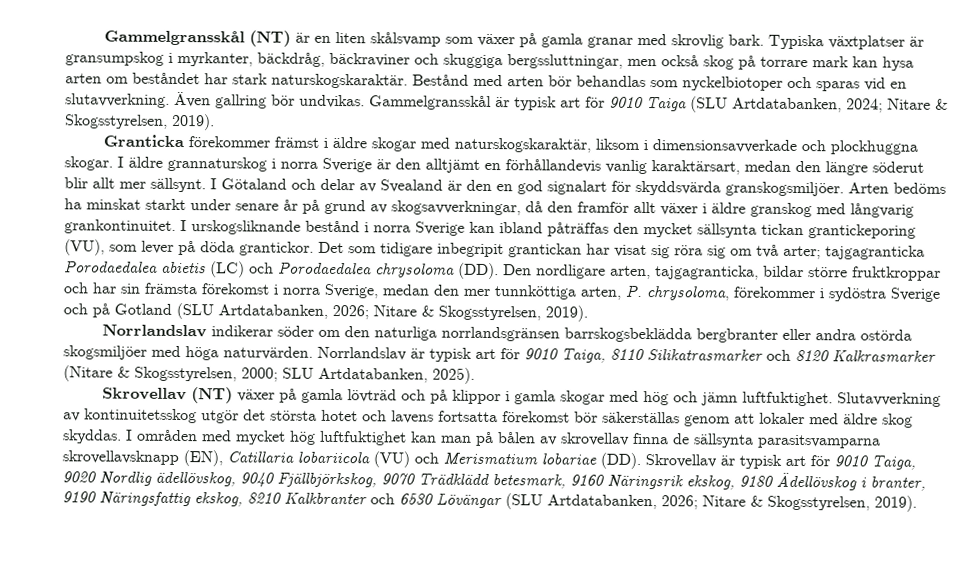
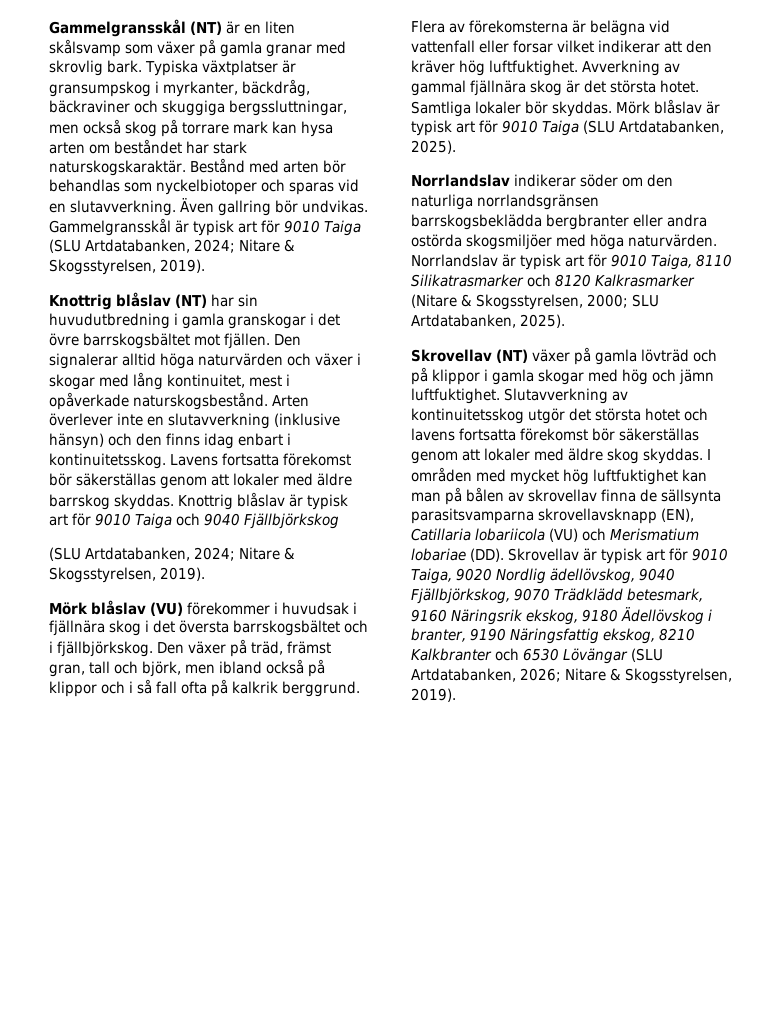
[102,134,918,155] [64,156,924,176] [64,177,946,197] [64,198,914,218] [64,219,916,239] [64,239,925,260] [64,260,941,281] [63,282,940,302] [63,302,588,322] Granticka förekommer främst i äldre skogar med naturskogskaraktär, liksom i dimensionsavverkade och plockhuggna skogar. I äldre grannaturskog i norra Sverige är den alltjämt en förhållandevis vanlig karaktärsart, medan den längre söderut blir allt mer sällsynt. I Götaland och delar av Svealand är den en god signalart för skyddsvärda granskogsmiljöer. Arten bedöms ha minskat starkt under senare år på grund av skogsavverkningar, då den framför allt växer i äldre granskog med långvarig grankontinuitet. I urskogsliknande bestånd i norra Sverige kan ibland påträffas den mycket sällsynta tickan grantickeporing (VU), som lever på döda grantickor. Det som tidigare inbegripit grantickan har visat sig röra sig om två arter; tajgagranticka Porodaedalea abietis (LC) och Porodaedalea chrysoloma (DD). Den nordligare arten, tajgagranticka, bildar större fruktkroppar och har sin främsta förekomst i norra Sverige, medan den mer tunnköttiga arten, P. chrysoloma, förekommer i sydöstra Sverige och på Gotland (SLU Artdatabanken, 2026; Nitare & Skogsstyrelsen, 2019). -> [49,292,258,310] [49,313,340,329] [49,333,301,349] [49,353,361,369] [49,372,290,390] [49,392,309,410] [49,413,340,429] [49,433,291,449] [49,453,351,469] [49,473,352,489] [49,492,348,510] [49,513,339,529] [49,547,295,561] [49,567,205,583] [49,600,357,616] [49,620,368,636] [49,639,331,657] [49,659,325,677] [49,679,360,697] [411,20,670,36] [411,40,712,53] [411,60,680,76] [411,80,699,96] [411,99,720,117] [411,120,724,136] [411,140,456,154] Knottrig blåslav (NT) har sin huvudutbredning i gamla granskogar i det övre barrskogsbältet mot fjällen. Den signalerar alltid höga naturvärden och växer i skogar med lång kontinuitet, mest i opåverkade naturskogsbestånd. Arten överlever inte en slutavverkning (inklusive hänsyn) och den finns idag enbart i kontinuitetsskog. Lavens fortsatta förekomst bör säkerställas genom att lokaler med äldre barrskog skyddas. Knottrig blåslav är typisk art för 9010 Taiga och 9040 Fjällbjörkskog // (SLU Artdatabanken, 2024; Nitare & Skogsstyrelsen, 2019). // Mörk blåslav (VU) förekommer i huvudsak i fjällnära skog i det översta barrskogsbältet och i fjällbjörkskog. Den växer på träd, främst gran, tall och björk, men ibland också på klippor och i så fall ofta på kalkrik berggrund. Flera av förekomsterna är belägna vid vattenfall eller forsar vilket indikerar att den kräver hög luftfuktighet. Avverkning av gammal fjällnära skog är det största hotet. Samtliga lokaler bör skyddas. Mörk blåslav är typisk art för 9010 Taiga (SLU Artdatabanken, 2025).

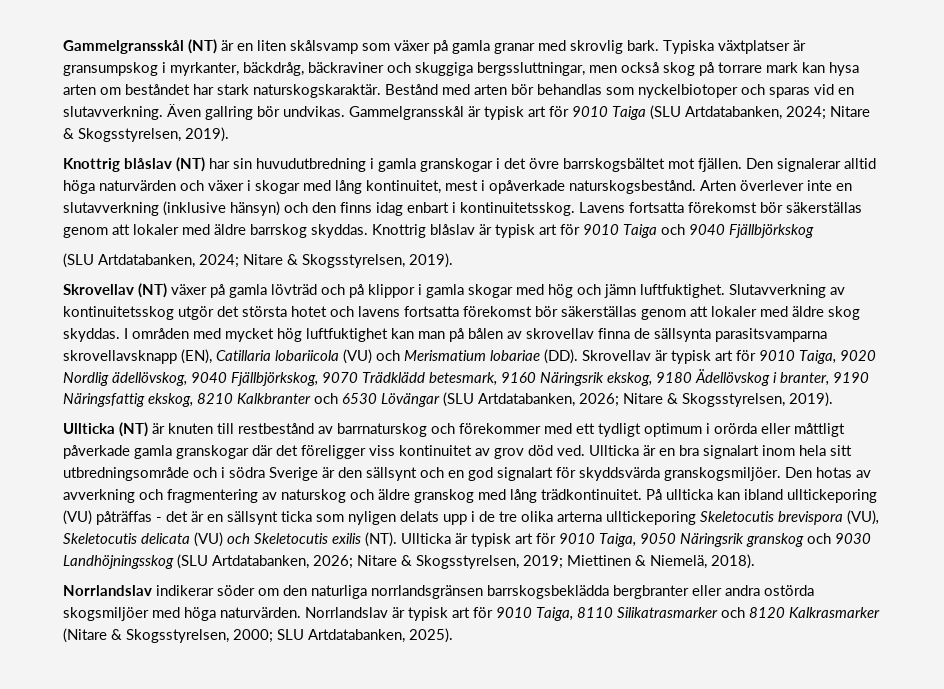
[49,600,357,616] [49,620,368,636] [49,639,331,657] [49,659,325,677] [49,679,360,697] [411,20,670,36] [411,40,712,53] [411,60,680,76] [411,80,699,96] [411,99,720,117] [411,120,724,136] [411,140,456,154] [411,174,673,187] [411,194,599,210] [411,214,707,230] [411,234,717,250] [411,254,732,270] [411,274,695,287] [411,294,659,310] [411,314,565,328] // Mörk blåslav (VU) förekommer i huvudsak i fjällnära skog i det översta barrskogsbältet och i fjällbjörkskog. Den växer på träd, främst gran, tall och björk, men ibland också på klippor och i så fall ofta på kalkrik berggrund. Flera av förekomsterna är belägna vid vattenfall eller forsar vilket indikerar att den kräver hög luftfuktighet. Avverkning av gammal fjällnära skog är det största hotet. Samtliga lokaler bör skyddas. Mörk blåslav är typisk art för 9010 Taiga (SLU Artdatabanken, 2025). // Norrlandslav indikerar söder om den naturliga norrlandsgränsen barrskogsbeklädda bergbranter eller andra ostörda skogsmiljöer med höga naturvärden. Norrlandslav är typisk art för 9010 Taiga, 8110 Silikatrasmarker och 8120 Kalkrasmarker (Nitare & Skogsstyrelsen, 2000; SLU Artdatabanken, 2025). -> (453, 260) none
(456, 695) none -> [63,422,845,437] [63,445,852,459] [63,467,871,481] [63,489,877,503] [63,510,879,525] [63,532,871,547] [63,554,755,569] [63,585,814,599] [63,607,880,621] [63,628,453,643] // Ullticka (NT) är knuten till restbestånd av barrnaturskog och förekommer med ett tydligt optimum i orörda eller måttligt påverkade gamla granskogar där det föreligger viss kontinuitet av grov död ved. Ullticka är en bra signalart inom hela sitt utbredningsområde och i södra Sverige är den sällsynt och en god signalart för skyddsvärda granskogsmiljöer. Den hotas av avverkning och fragmentering av naturskog och äldre granskog med lång trädkontinuitet. På ullticka kan ibland ulltickeporing (VU) påträffas - det är en sällsynt ticka som nyligen delats upp i de tre olika arterna ulltickeporing Skeletocutis brevispora (VU), Skeletocutis delicata (VU) och Skeletocutis exilis (NT). Ullticka är typisk art för 9010 Taiga, 9050 Näringsrik granskog och 9030 Landhöjningsskog (SLU Artdatabanken, 2026; Nitare & Skogsstyrelsen, 2019; Miettinen & Niemelä, 2018). // Norrlandslav indikerar söder om den naturliga norrlandsgränsen barrskogsbeklädda bergbranter eller andra ostörda skogsmiljöer med höga naturvärden. Norrlandslav är typisk art för 9010 Taiga, 8110 Silikatrasmarker och 8120 Kalkrasmarker (Nitare & Skogsstyrelsen, 2000; SLU Artdatabanken, 2025).

